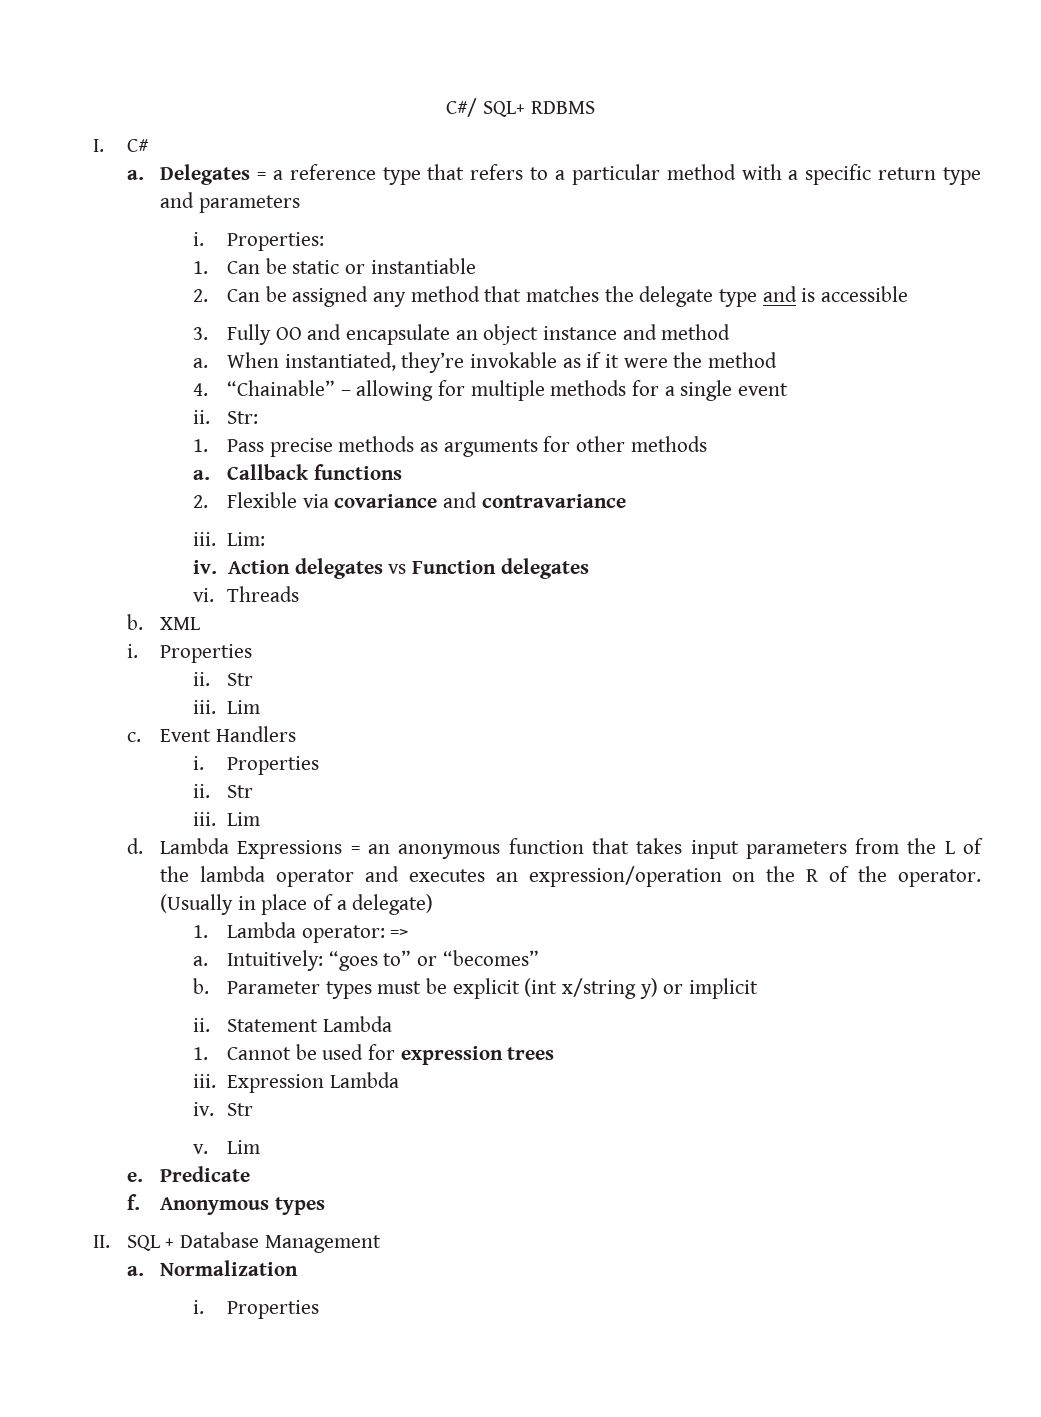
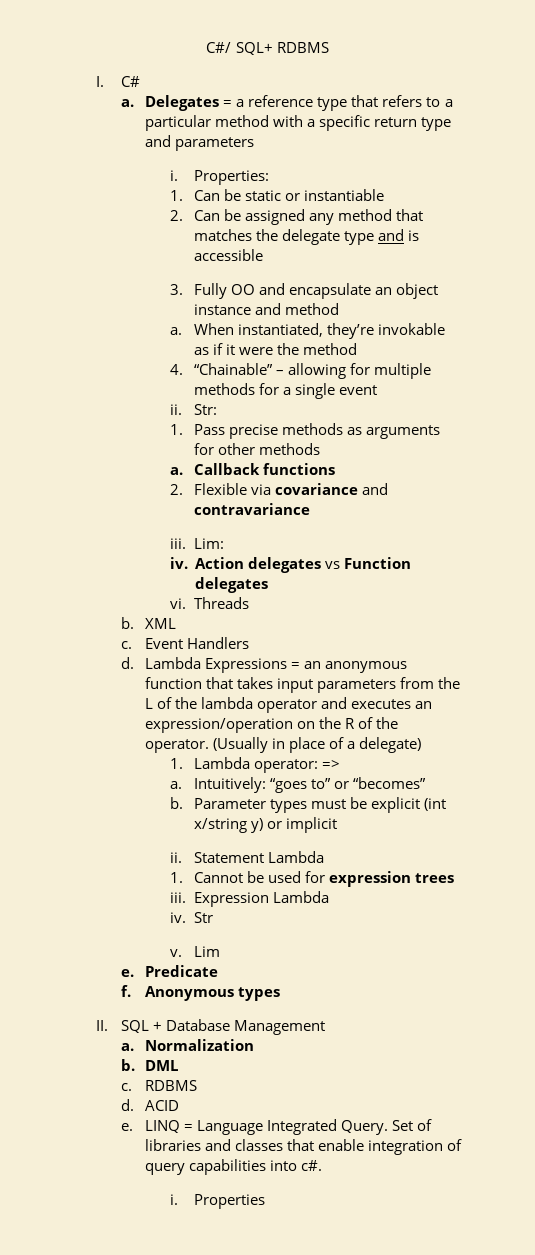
[126,644,253,663] [193,672,253,686] [193,700,260,714] [126,726,296,742] [193,756,319,775] [193,784,253,798] [193,812,260,826] i. Properties // ii. Str // iii. Lim // c. Event Handlers // i. Properties // ii. Str // iii. Lim -> [120,637,250,649] c. Event Handlers
(299, 1268) none -> [120,1059,179,1071] [120,1080,198,1091] [120,1099,180,1111] [120,1119,433,1135] [145,1139,463,1155] [145,1159,323,1175] // b. DML // c. RDBMS // d. ACID // e. LINQ = Language Integrated Query. Set of libraries and classes that enable integration of query capabilities into c#.

